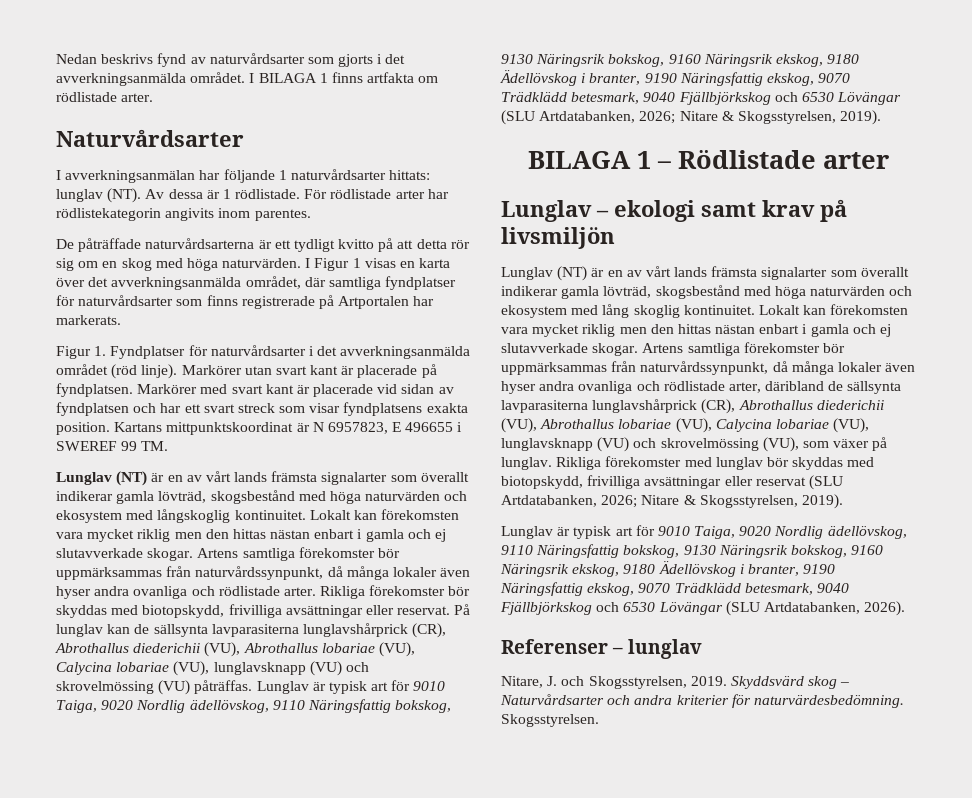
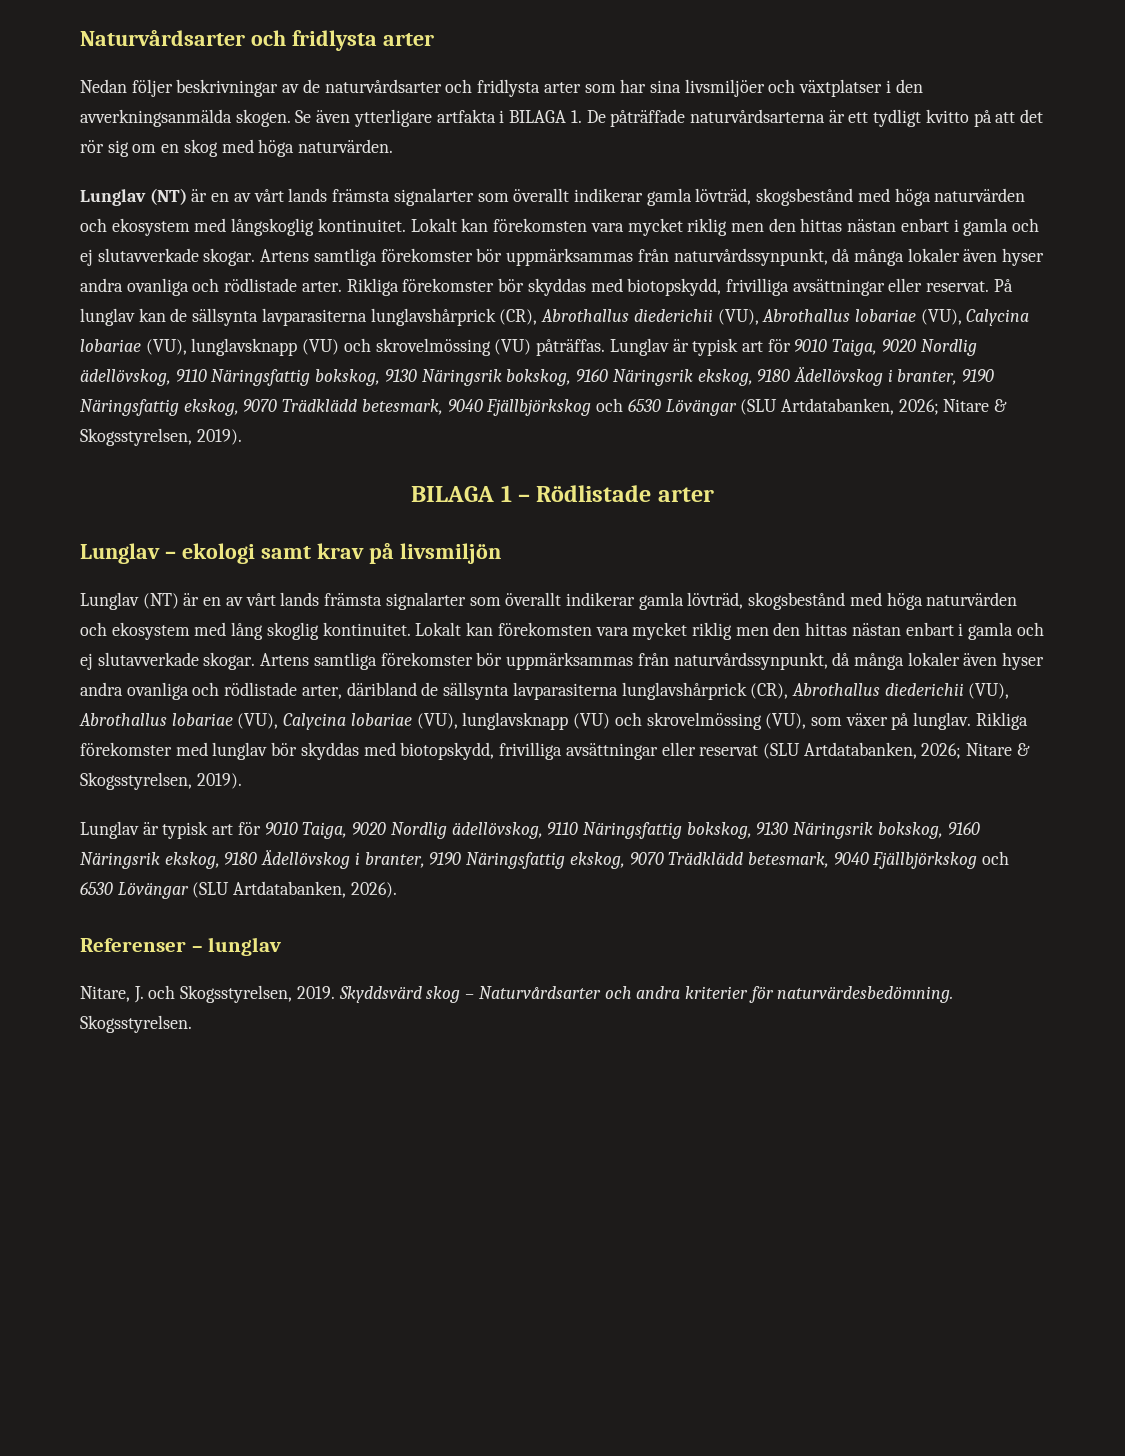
[56,53,406,67] [56,72,439,86] [56,92,154,102] [56,129,244,147] [56,169,431,183] [56,188,449,203] [56,208,311,221] Nedan beskrivs fynd av naturvårdsarter som gjorts i det avverkningsanmälda området. I BILAGA 1 finns artfakta om rödlistade arter. // Naturvårdsarter // I avverkningsanmälan har följande 1 naturvårdsarter hittats: lunglav (NT). Av dessa är 1 rödlistade. För rödlistade arter har rödlistekategorin angivits inom parentes. // -> [80,29,434,51] [80,79,923,97] [80,109,582,127] Naturvårdsarter och fridlysta arter // Nedan följer beskrivningar av de naturvårdsarter och fridlysta arter som har sina livsmiljöer och växtplatser i den avverkningsanmälda skogen. Se även ytterligare artfakta i BILAGA 1.
[416,239,447,249] detta -> [1020,109,1044,123] det
[305,258,451,271] [56,276,457,290] [56,295,435,309] [56,315,121,325] [56,345,471,359] [56,364,437,379] [56,383,454,397] [56,402,468,416] [56,422,463,435] [56,441,169,451] I Figur 1 visas en karta över det avverkningsanmälda området, där samtliga fyndplatser för naturvårdsarter som finns registrerade på Artportalen har markerats. // Figur 1. Fyndplatser för naturvårdsarter i det avverkningsanmälda området (röd linje). Markörer utan svart kant är placerade på fyndplatsen. Markörer med svart kant är placerade vid sidan av fyndplatsen och har ett svart streck som visar fyndplatsens exakta position. Kartans mittpunktskoordinat är N 6957823, E 496655 i SWEREF 99 TM. -> (394, 146) none

